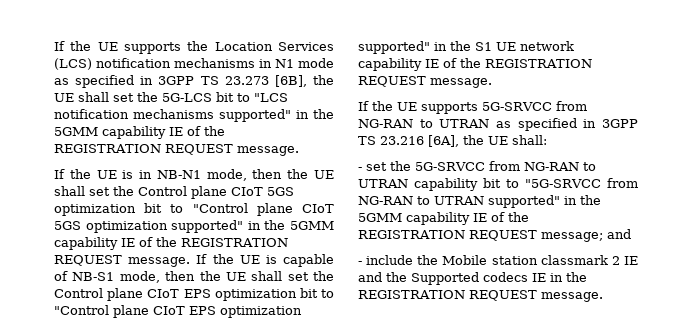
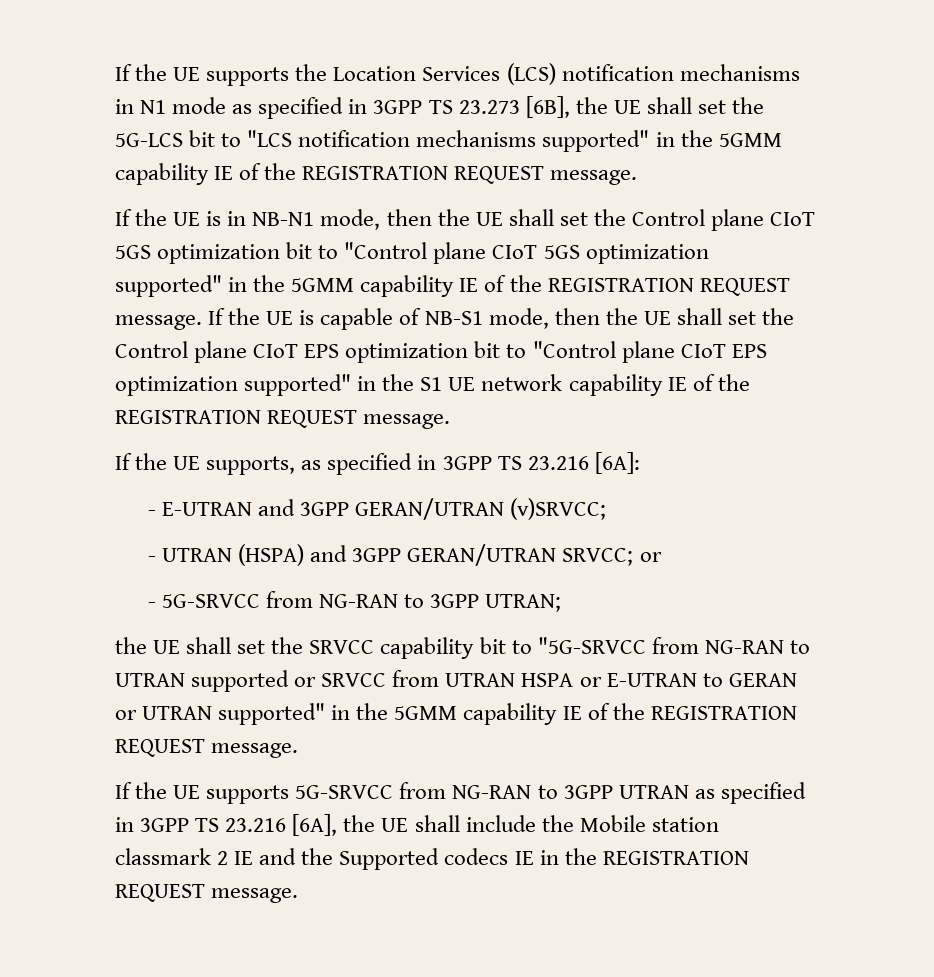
[421,101,587,114] [358,118,638,131] [358,135,547,147] [358,161,596,171] [358,179,408,188] supports 5G-SRVCC from NG-RAN to UTRAN as specified in 3GPP TS 23.216 [6A], the UE shall: // - set the 5G-SRVCC from NG-RAN to UTRAN -> [206,452,640,475] [147,498,607,520] [147,544,662,566] [147,591,562,612] [115,637,375,654] supports, as specified in 3GPP TS 23.216 [6A]: // - E-UTRAN and 3GPP GERAN/UTRAN (v)SRVCC; // - UTRAN (HSPA) and 3GPP GERAN/UTRAN SRVCC; or // - 5G-SRVCC from NG-RAN to 3GPP UTRAN; // the UE shall set the SRVCC
(484, 200) none -> [191,670,797,692] [115,706,213,720] supported or SRVCC from UTRAN HSPA or E-UTRAN to GERAN or UTRAN
[541,229,631,242] [358,261,362,265] message; and // - -> [211,743,299,758] [115,782,806,804] [115,814,460,836] message. // If the UE supports 5G-SRVCC from NG-RAN to 3GPP UTRAN as specified in 3GPP TS 23.216 [6A], the UE shall

